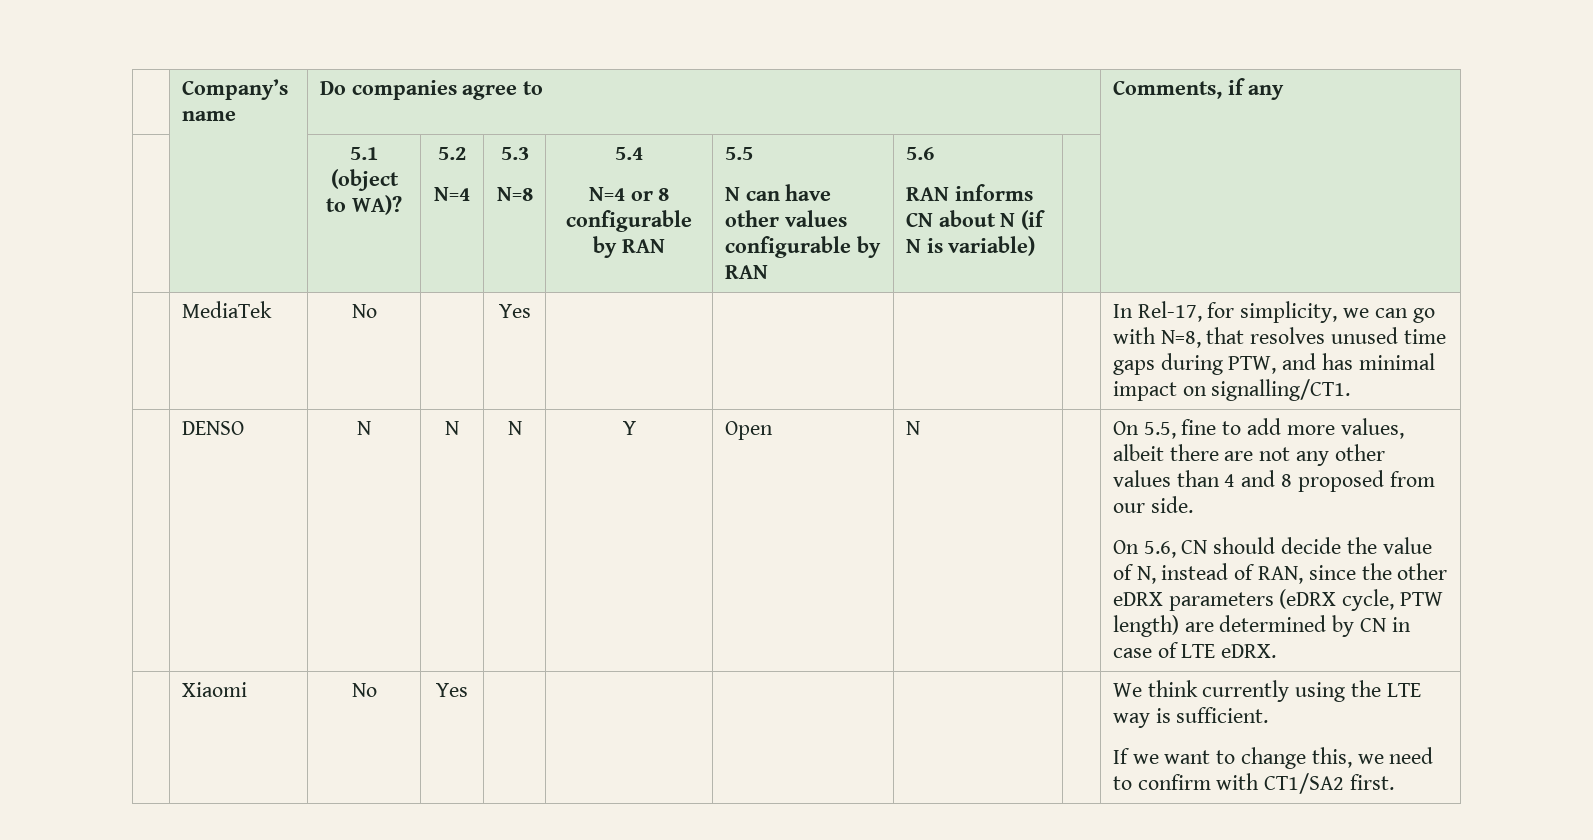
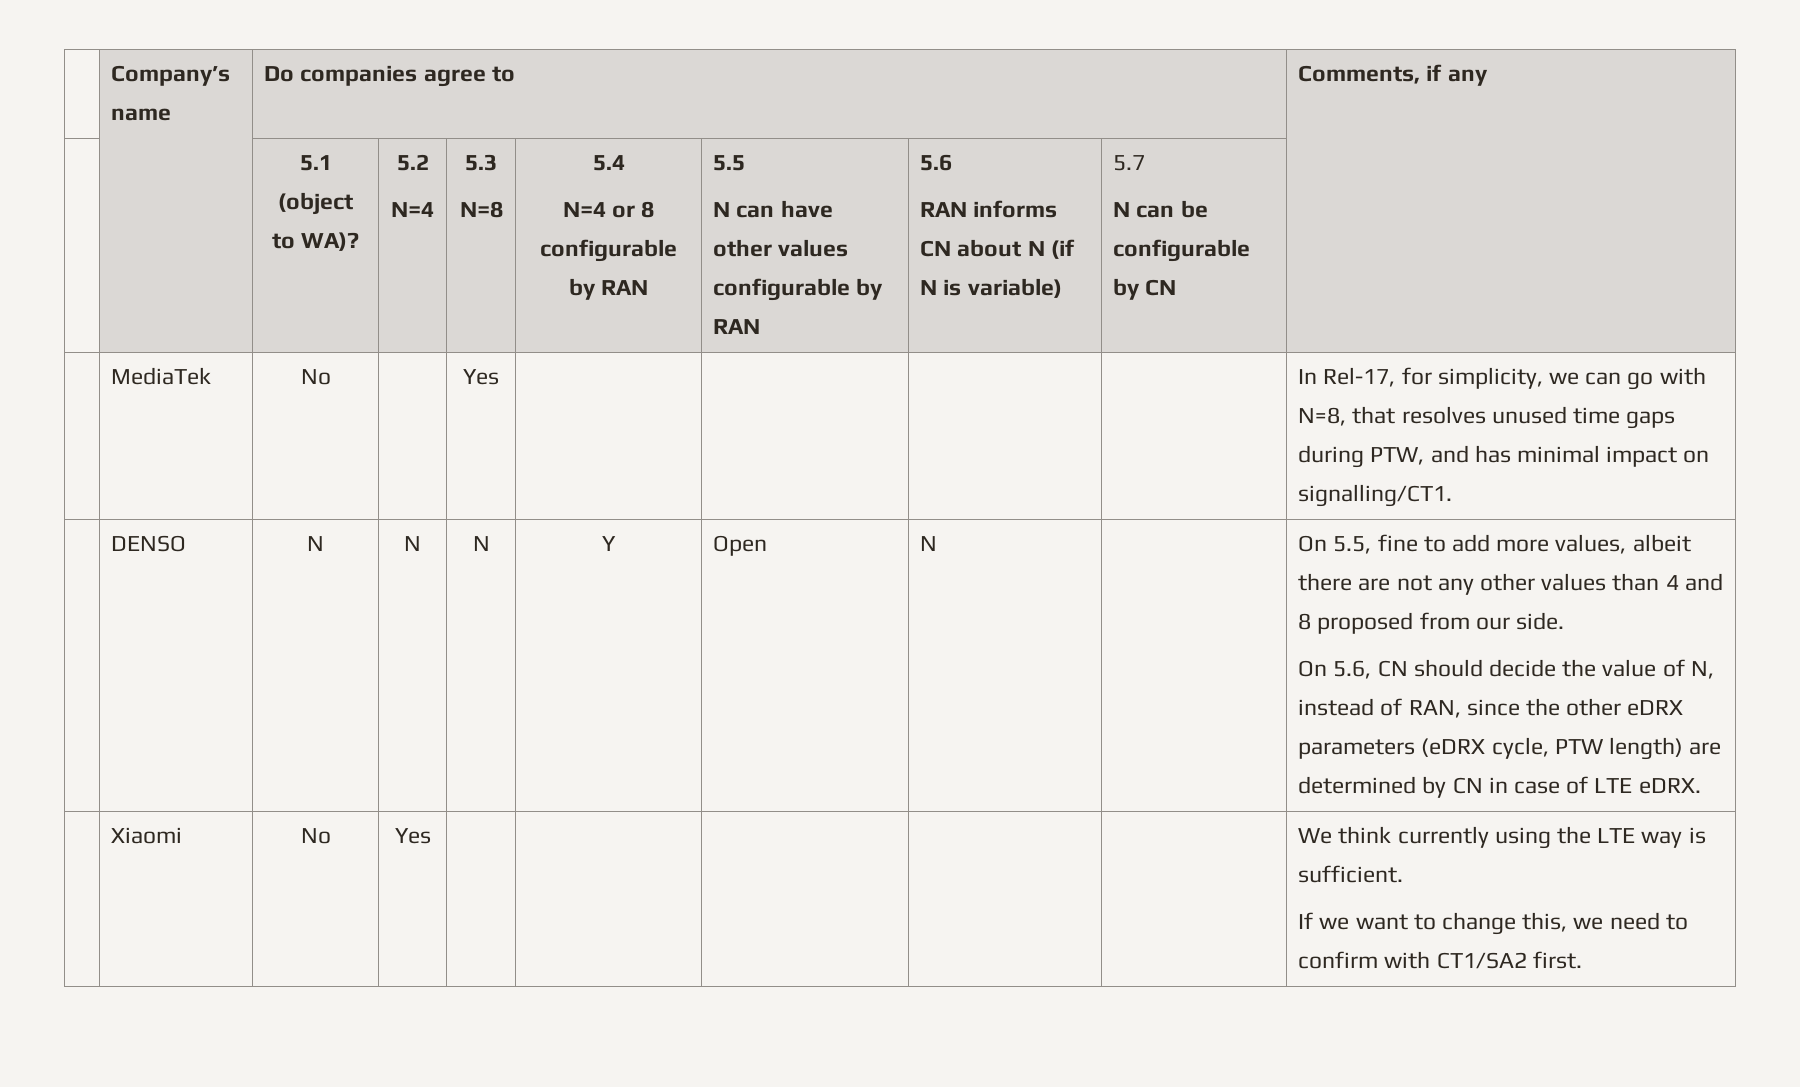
(1036, 246) none -> [1113,155,1146,171] [1113,200,1208,218] [1113,239,1251,262] [1113,278,1177,300] 5.7 // N can be configurable by CN

